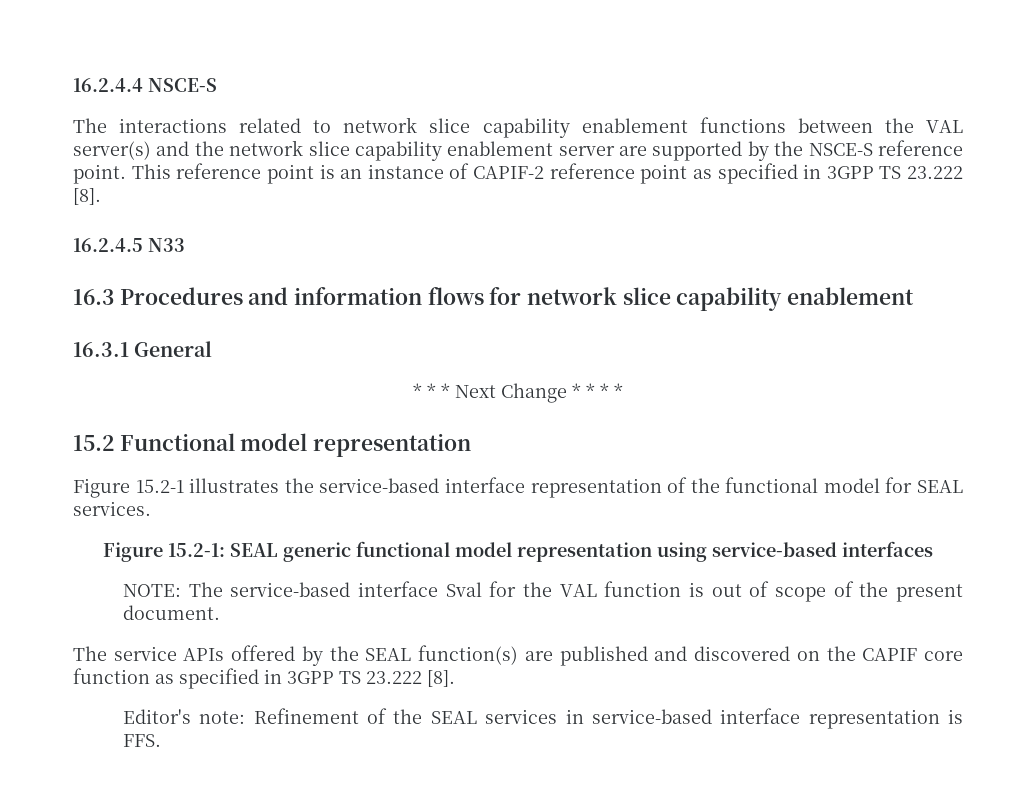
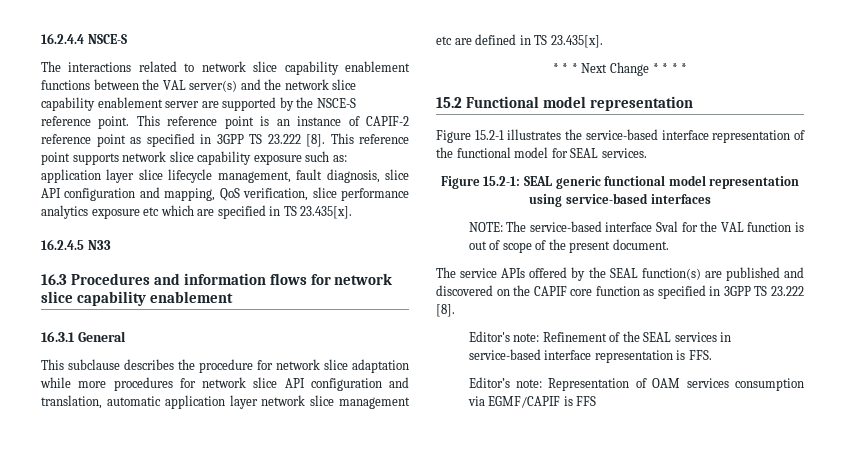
(101, 196) none -> [330,133,409,144] [41,151,347,165] [41,169,409,183] [41,187,409,201] [41,205,353,219] This reference point supports network slice capability exposure such as: application layer slice lifecycle management, fault diagnosis, slice API configuration and mapping, QoS verification, slice performance analytics exposure etc which are specified in TS 23.435[x].
(213, 349) none -> [41,359,409,373] [40,377,409,391] [41,395,410,409] [436,34,603,48] // This subclause describes the procedure for network slice adaptation while more procedures for network slice API configuration and translation, automatic application layer network slice management etc are defined in TS 23.435[x].
(161, 740) none -> [468,377,804,391] [467,396,597,408] // Editor’s note: Representation of OAM services consumption via EGMF/CAPIF is FFS

